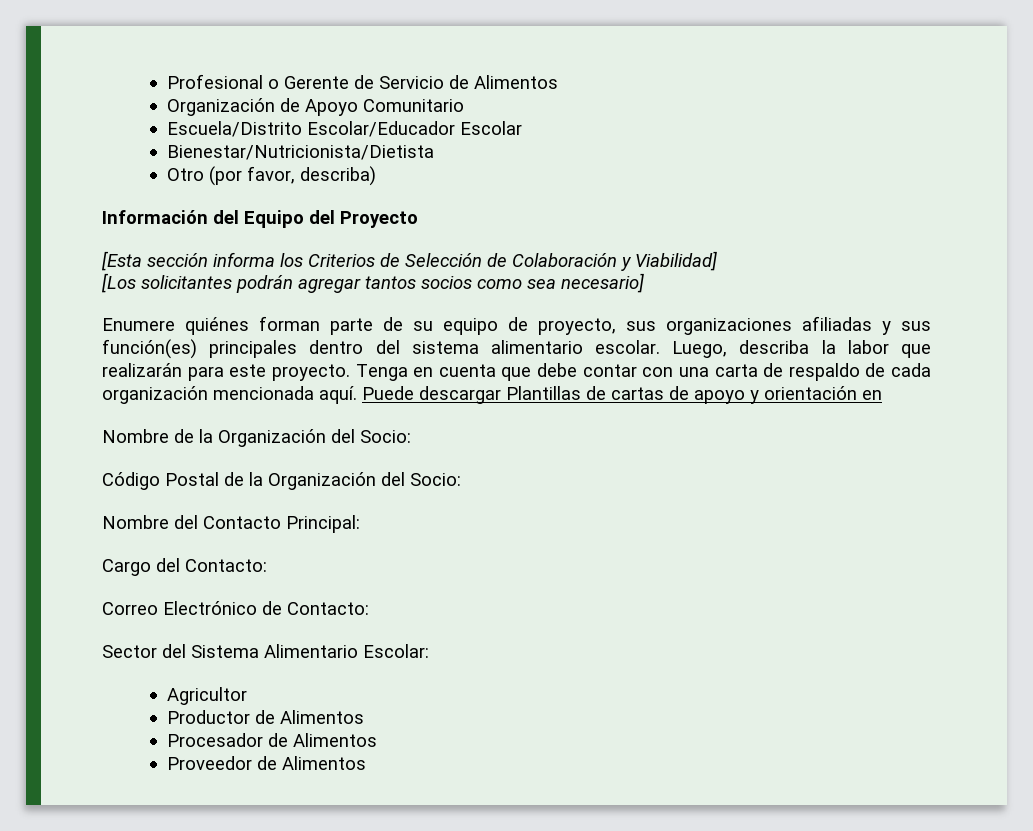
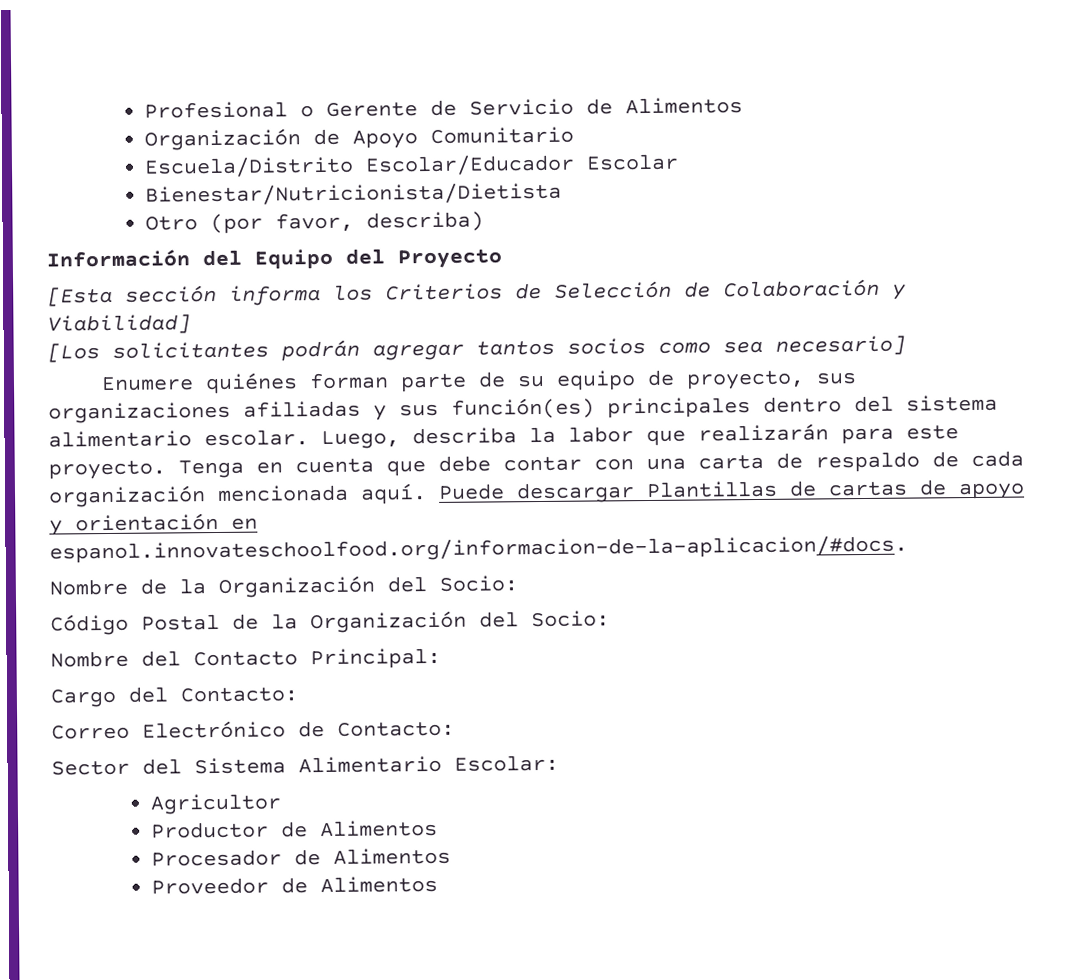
(882, 395) none -> [49,535,908,564] espanol.innovateschoolfood.org/informacion-de-la-aplicacion/#docs.

